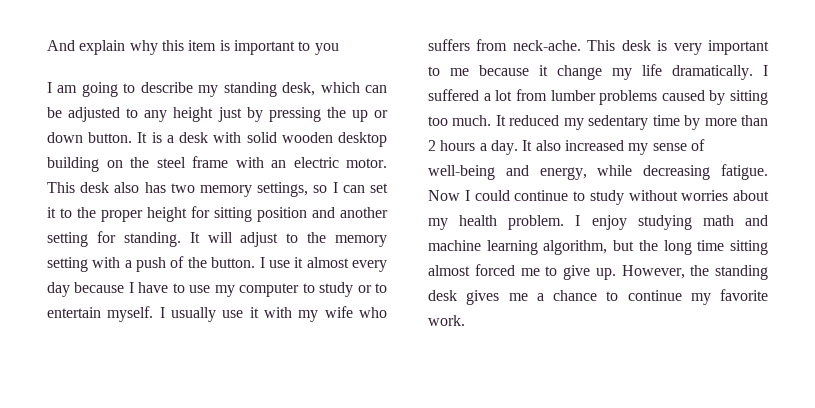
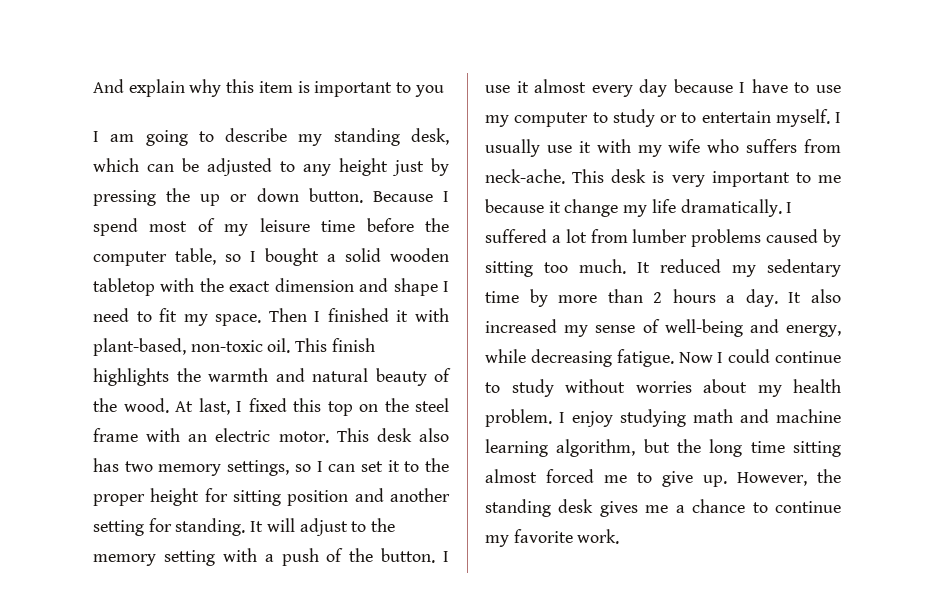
[137,132,388,147] [47,157,99,172] It is a desk with solid wooden desktop building -> [372,191,449,202] [93,218,450,236] [93,248,449,266] [93,278,450,296] [93,308,449,326] [93,338,375,356] [93,368,451,386] [93,398,353,416] Because I spend most of my leisure time before the computer table, so I bought a solid wooden tabletop with the exact dimension and shape I need to fit my space. Then I finished it with plant-based, non-toxic oil. This finish highlights the warmth and natural beauty of the wood. At last, I fixed this top

